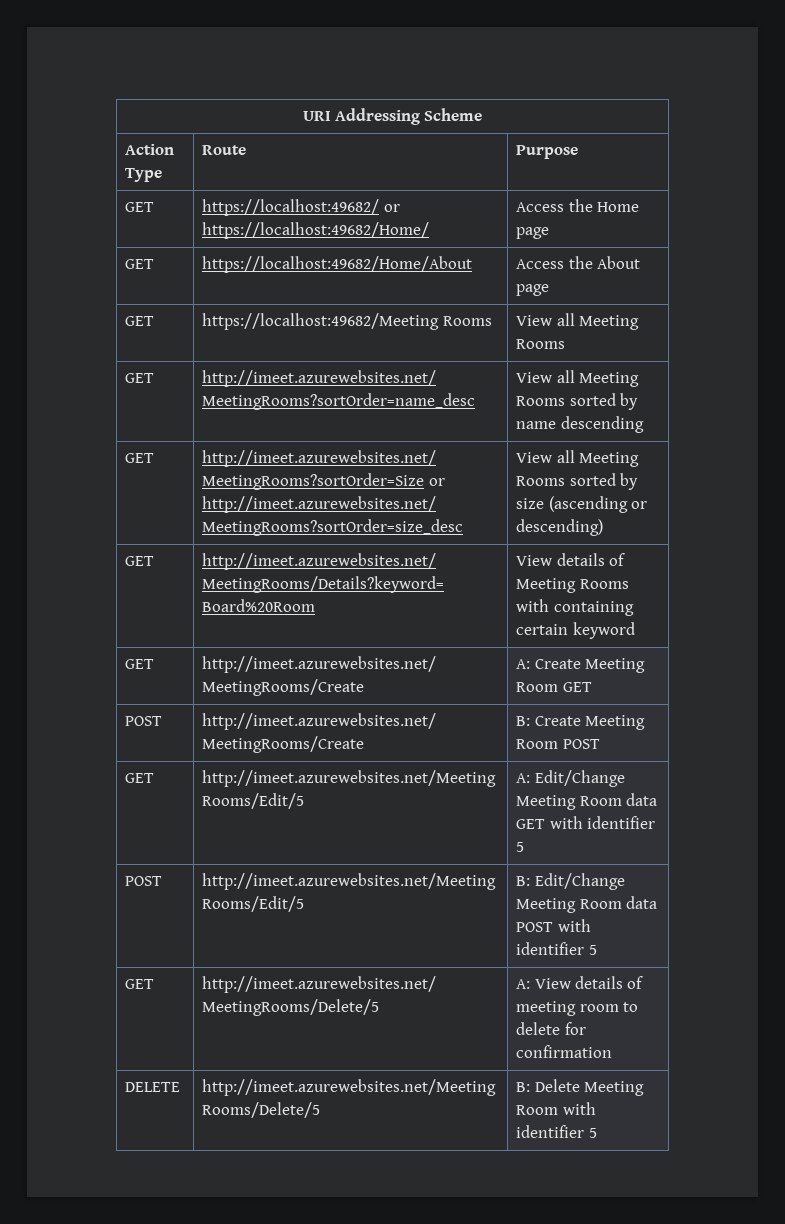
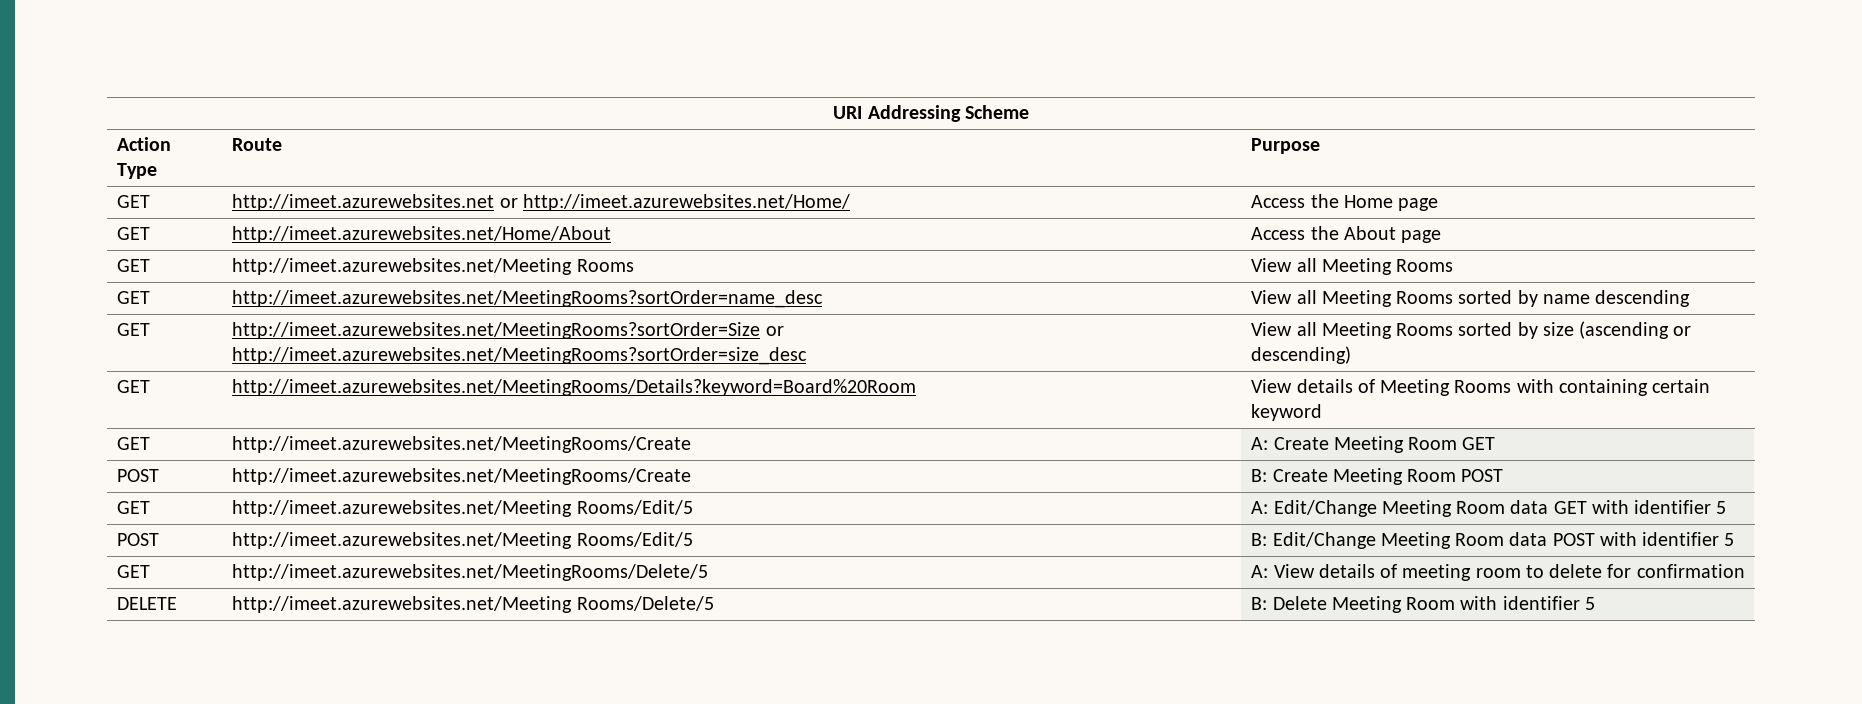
[202,199,400,216] [202,222,430,239] https://localhost:49682/ or https://localhost:49682/Home/ -> [232,194,850,211] http://imeet.azurewebsites.net or http://imeet.azurewebsites.net/Home/
[202,256,473,273] https://localhost:49682/Home/About -> [232,226,612,243] http://imeet.azurewebsites.net/Home/About
[202,313,440,330] https://localhost:49682/Meeting -> [232,258,573,275] http://imeet.azurewebsites.net/Meeting

